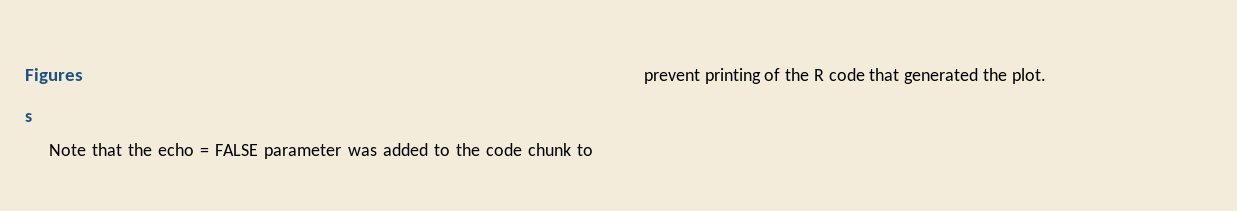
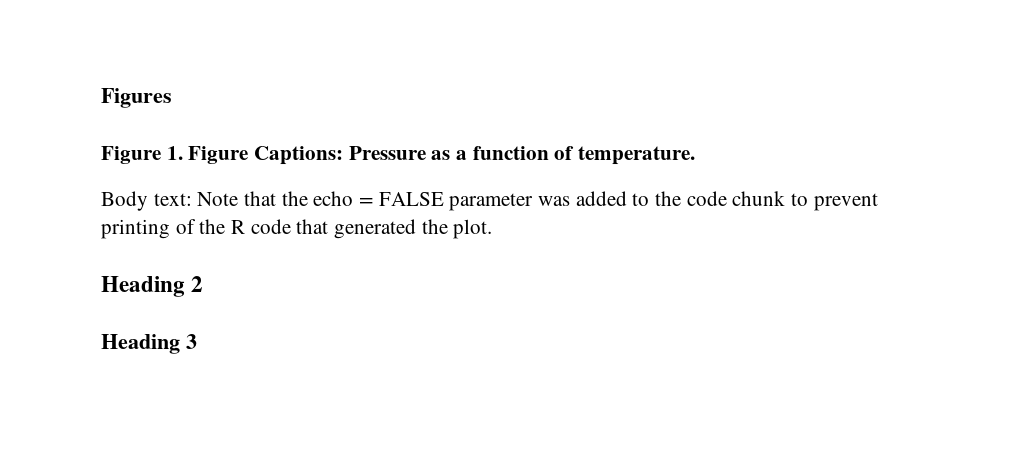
[25,113,32,122] s // -> [101,146,696,165] [101,191,192,211] Figure 1. Figure Captions: Pressure as a function of temperature. // Body text:
(1046, 76) none -> [101,276,204,297] [101,334,197,354] // Heading 2 // Heading 3

